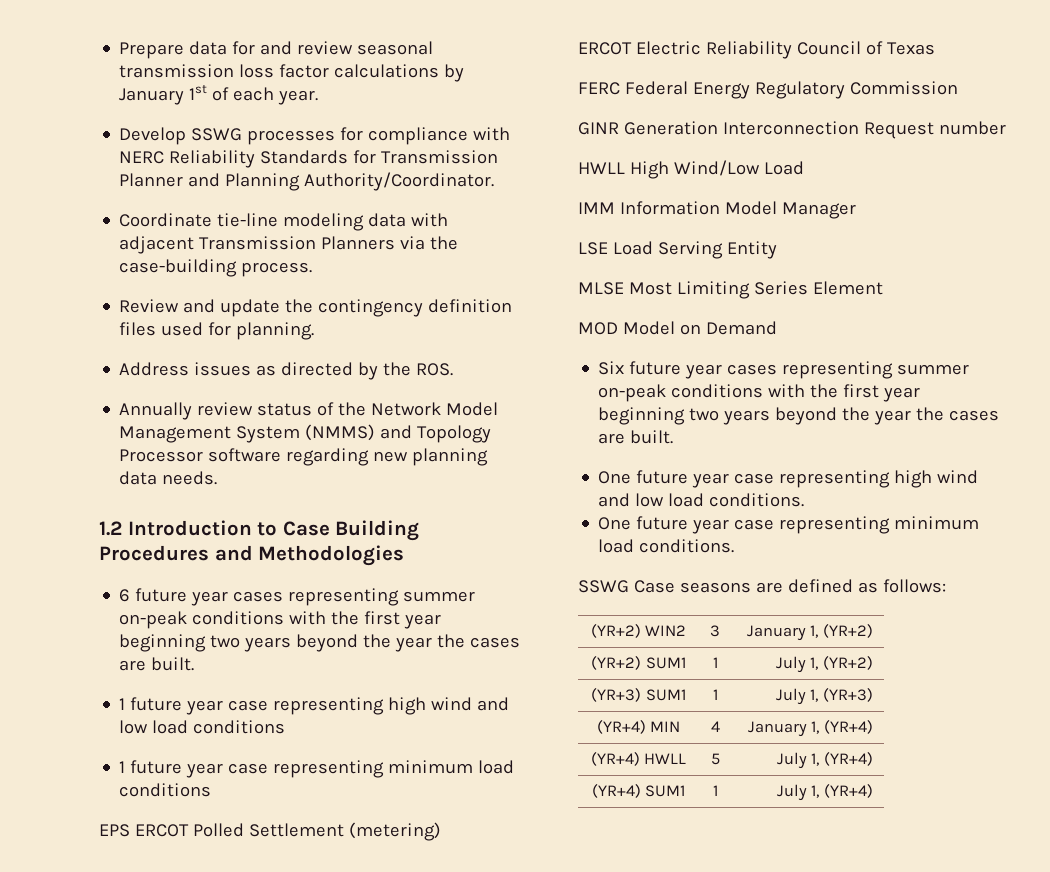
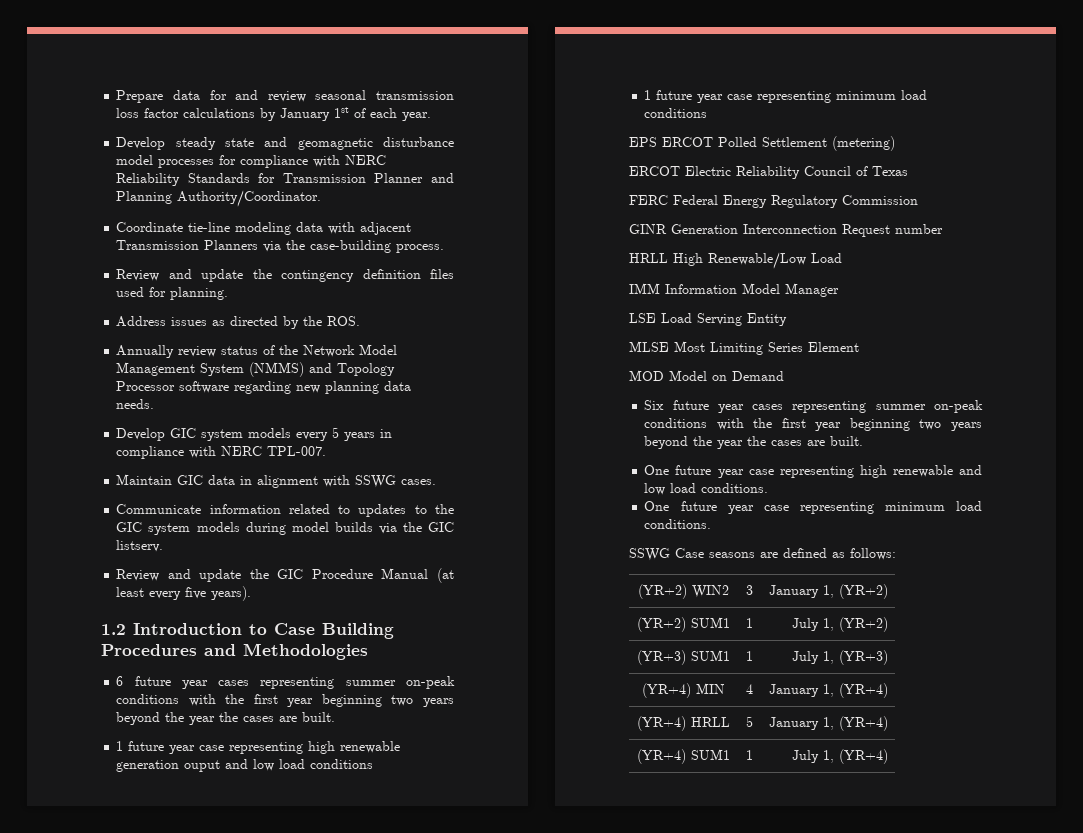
[191,128,243,141] SSWG -> [175,137,454,150] [116,155,154,165] steady state and geomagnetic disturbance model
(218, 478) none -> [116,427,393,441] [116,446,327,459] [116,474,437,488] [116,504,454,517] [116,522,454,535] [116,540,164,552] [116,568,454,583] [116,586,252,601] // Develop GIC system models every 5 years in compliance with NERC TPL-007. // Maintain GIC data in alignment with SSWG cases. // Communicate information related to updates to the GIC system models during model builds via the GIC listserv. // Review and update the GIC Procedure Manual (at least every five years).
[431,697,473,711] wind -> [340,741,401,753] [116,760,221,772] renewable generation ouput
[578,160,760,179] HWLL High Wind/Low -> [629,252,806,269] HRLL High Renewable/Low
[937,470,979,484] wind -> [892,465,953,477] renewable
[644,753,687,764] HWLL -> [691,717,730,727] HRLL
[776,752,807,769] July -> [768,717,819,730] January

